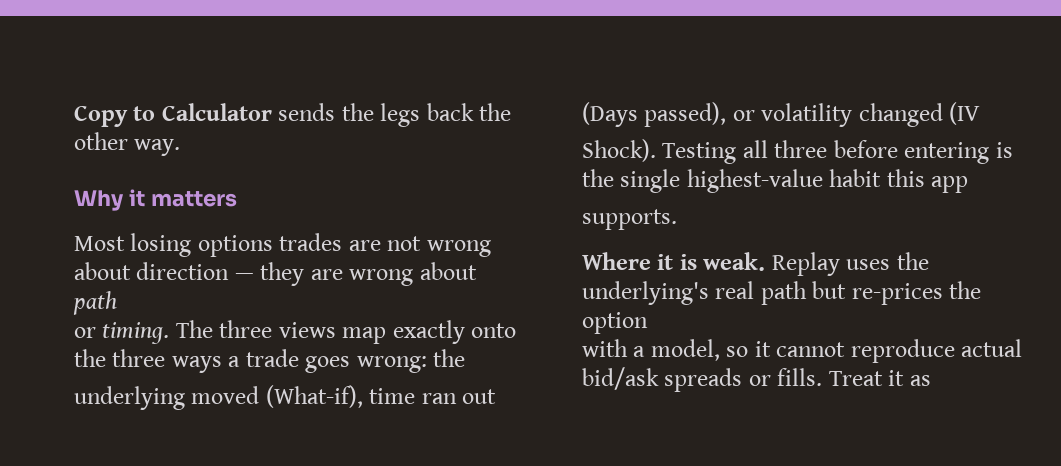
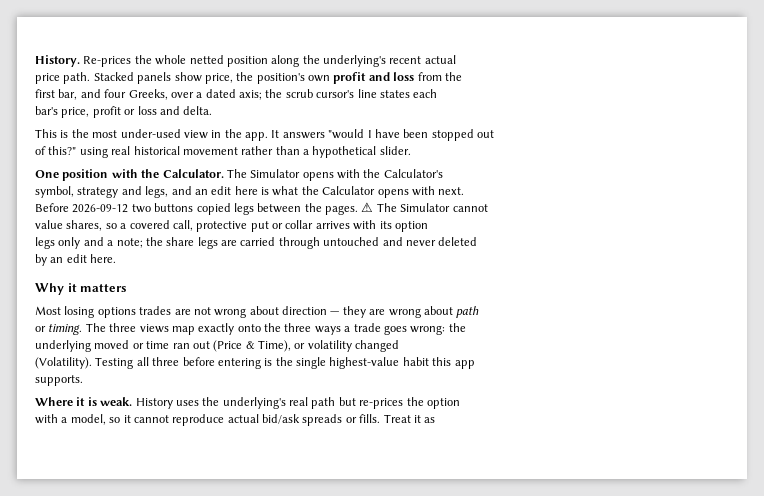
[74,103,512,127] [74,132,181,156] Copy to Calculator sends the legs back the other way. -> [35,55,456,67] [35,72,462,84] [35,89,438,100] [35,106,213,118] [35,129,494,141] [35,146,411,158] [35,169,443,181] [35,186,465,198] [35,202,488,215] [35,220,428,232] [35,237,478,249] [35,254,117,266] History. Re-prices the whole netted position along the underlying's recent actual // price path. Stacked panels show price, the position's own profit and loss from the // first bar, and four Greeks, over a dated axis; the scrub cursor's line states each // bar's price, profit or loss and delta. // This is the most under-used view in the app. It answers "would I have been stopped out // of this?" using real historical movement rather than a hypothetical slider. // One position with the Calculator. The Simulator opens with the Calculator's // symbol, strategy and legs, and an edit here is what the Calculator opens with next. // Before 2026-09-12 two buttons copied legs between the pages. ⚠ The Simulator cannot // value shares, so a covered call, protective put or collar arrives with its option // legs only and a note; the share legs are carried through untouched and never deleted // by an edit here.
[265,385,363,408] (What-if), -> [132,343,144,349] or
[582,102,727,127] (Days passed), -> [213,340,291,352] (Price & Time),
[949,102,981,125] [582,139,656,162] (IV // Shock). -> [35,357,92,369] // (Volatility).
[771,252,840,276] Replay -> [135,398,173,409] History

